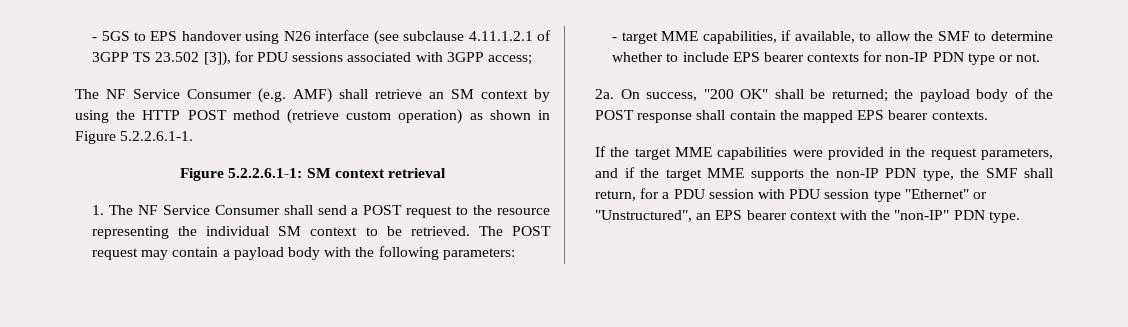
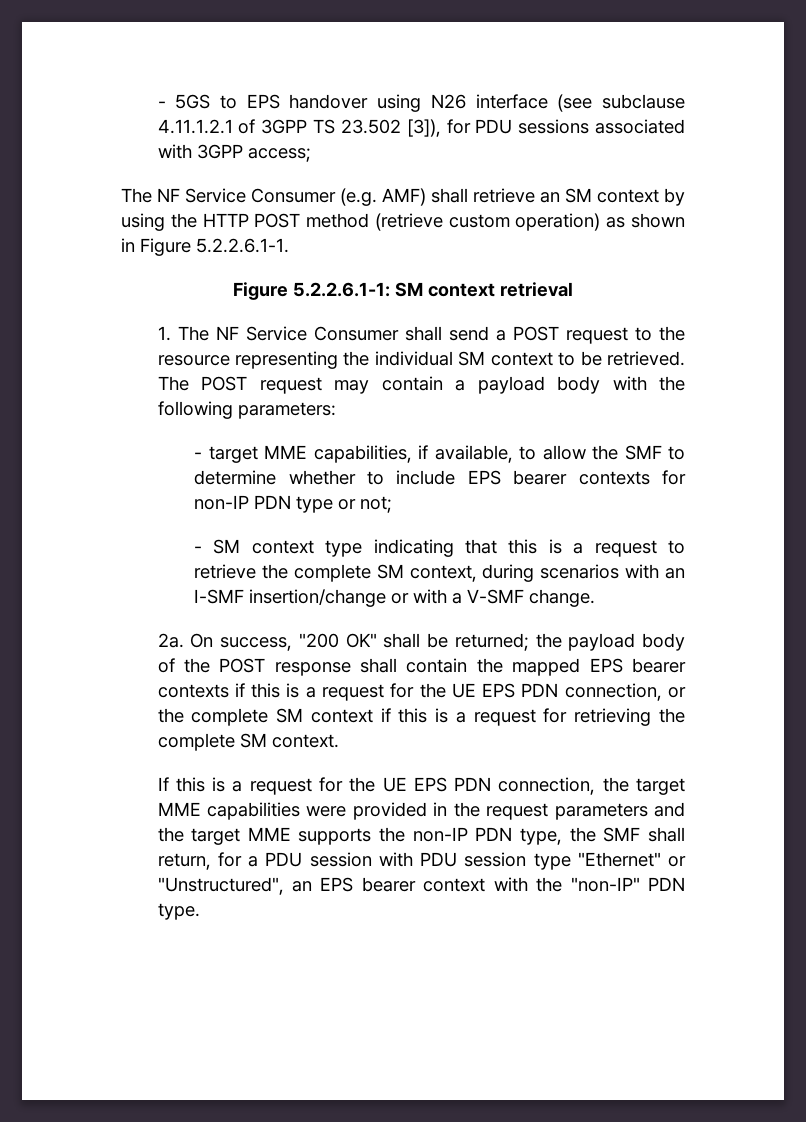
[1016,53,1041,62] not. -> [360,496,393,513] [194,539,685,557] [194,564,685,582] [194,589,596,607] not; // - SM context type indicating that this is a request to retrieve the complete SM context, during scenarios with an I-SMF insertion/change or with a V-SMF change.
[931,111,988,120] [595,146,607,157] contexts. // If -> [157,683,686,701] [157,708,685,726] [157,733,339,751] [157,777,596,795] contexts if this is a request for the UE EPS PDN connection, or the complete SM context if this is a request for retrieving the complete SM context. // If this is a request for the UE EPS PDN connection,
[981,148,1053,160] [595,167,635,178] parameters, and if -> [554,802,685,820] parameters and

